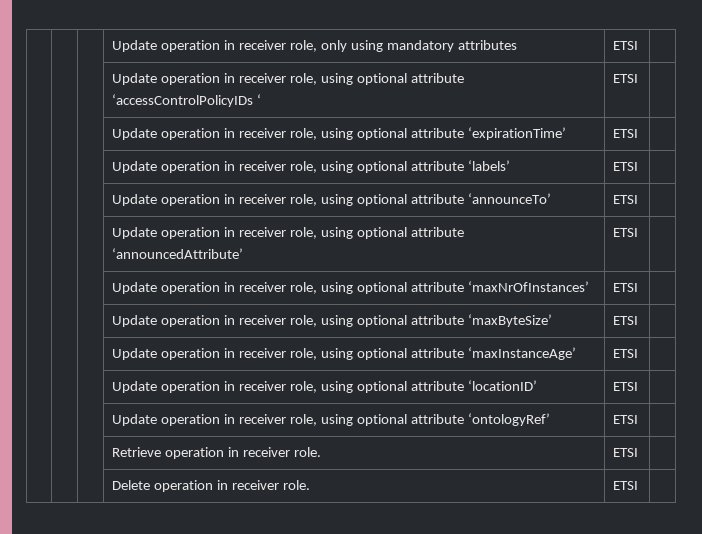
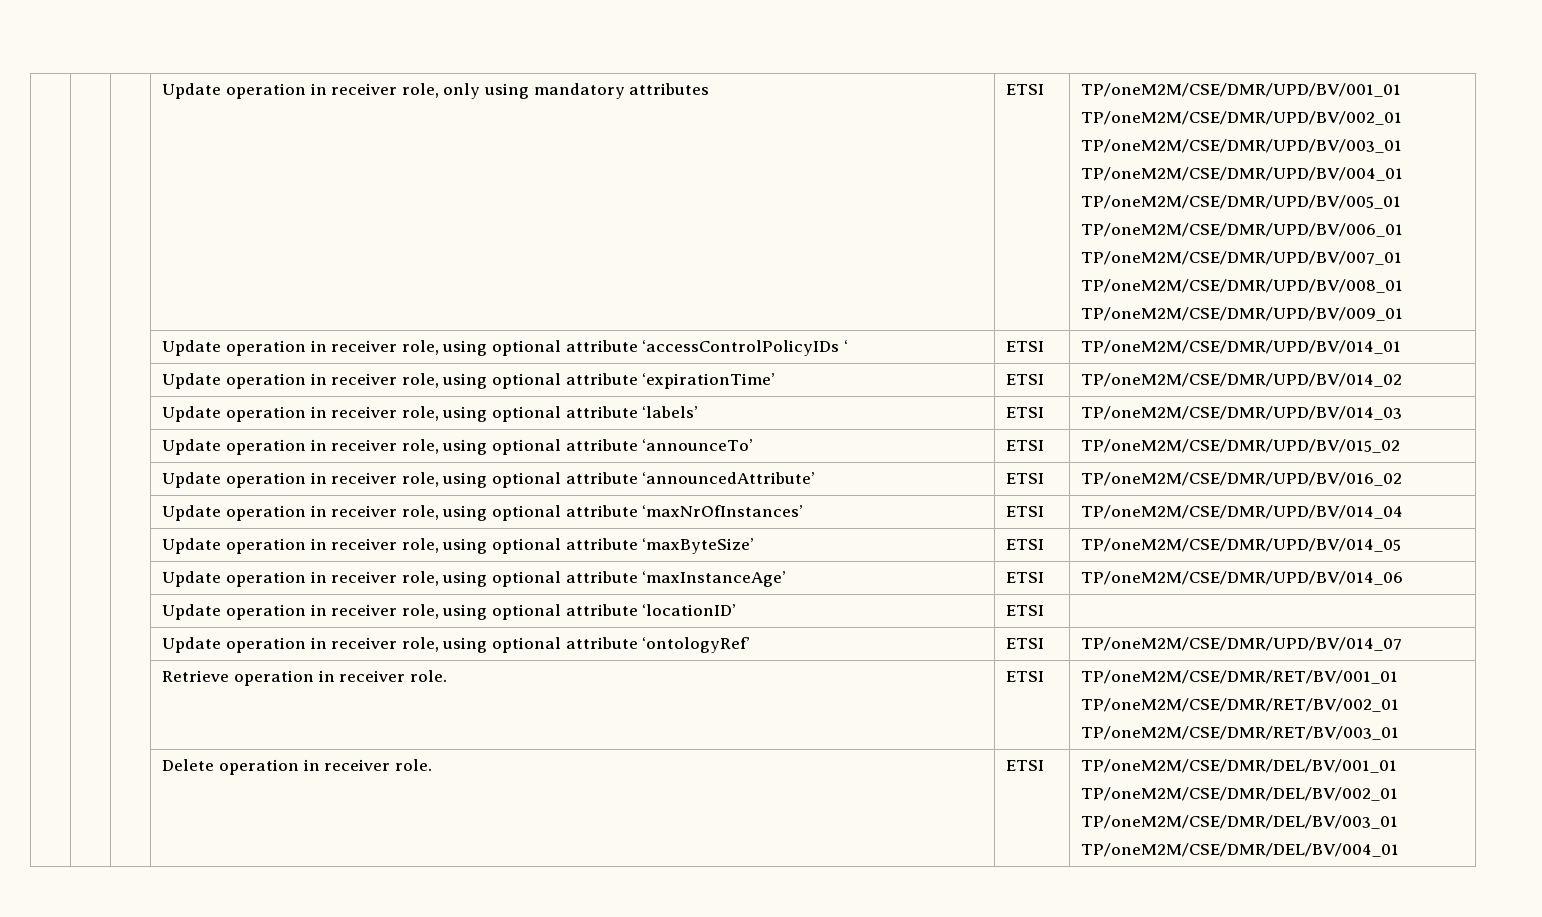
(639, 45) none -> [1081,83,1402,97] [1081,111,1403,125] [1081,139,1403,153] [1081,167,1404,181] [1081,195,1402,209] [1081,223,1404,237] [1081,251,1403,265] [1081,279,1404,293] [1081,307,1404,321] TP/oneM2M/CSE/DMR/UPD/BV/001_01 // TP/oneM2M/CSE/DMR/UPD/BV/002_01 // TP/oneM2M/CSE/DMR/UPD/BV/003_01 // TP/oneM2M/CSE/DMR/UPD/BV/004_01 // TP/oneM2M/CSE/DMR/UPD/BV/005_01 // TP/oneM2M/CSE/DMR/UPD/BV/006_01 // TP/oneM2M/CSE/DMR/UPD/BV/007_01 // TP/oneM2M/CSE/DMR/UPD/BV/008_01 // TP/oneM2M/CSE/DMR/UPD/BV/009_01
(639, 78) none -> [1081,340,1402,354] TP/oneM2M/CSE/DMR/UPD/BV/014_01
(639, 133) none -> [1081,373,1403,387] TP/oneM2M/CSE/DMR/UPD/BV/014_02
(639, 166) none -> [1081,406,1403,420] TP/oneM2M/CSE/DMR/UPD/BV/014_03
(639, 199) none -> [1081,439,1401,453] TP/oneM2M/CSE/DMR/UPD/BV/015_02
(639, 232) none -> [1081,472,1403,486] TP/oneM2M/CSE/DMR/UPD/BV/016_02
(639, 287) none -> [1081,505,1404,519] TP/oneM2M/CSE/DMR/UPD/BV/014_04
(639, 320) none -> [1081,538,1402,552] TP/oneM2M/CSE/DMR/UPD/BV/014_05
(639, 353) none -> [1081,571,1404,585] TP/oneM2M/CSE/DMR/UPD/BV/014_06
(639, 419) none -> [1081,637,1403,651] TP/oneM2M/CSE/DMR/UPD/BV/014_07
(639, 452) none -> [1081,670,1399,684] [1081,698,1400,712] [1081,726,1400,740] TP/oneM2M/CSE/DMR/RET/BV/001_01 // TP/oneM2M/CSE/DMR/RET/BV/002_01 // TP/oneM2M/CSE/DMR/RET/BV/003_01
(639, 485) none -> [1081,759,1398,773] [1081,787,1399,801] [1081,815,1399,829] [1081,843,1400,857] TP/oneM2M/CSE/DMR/DEL/BV/001_01 // TP/oneM2M/CSE/DMR/DEL/BV/002_01 // TP/oneM2M/CSE/DMR/DEL/BV/003_01 // TP/oneM2M/CSE/DMR/DEL/BV/004_01

